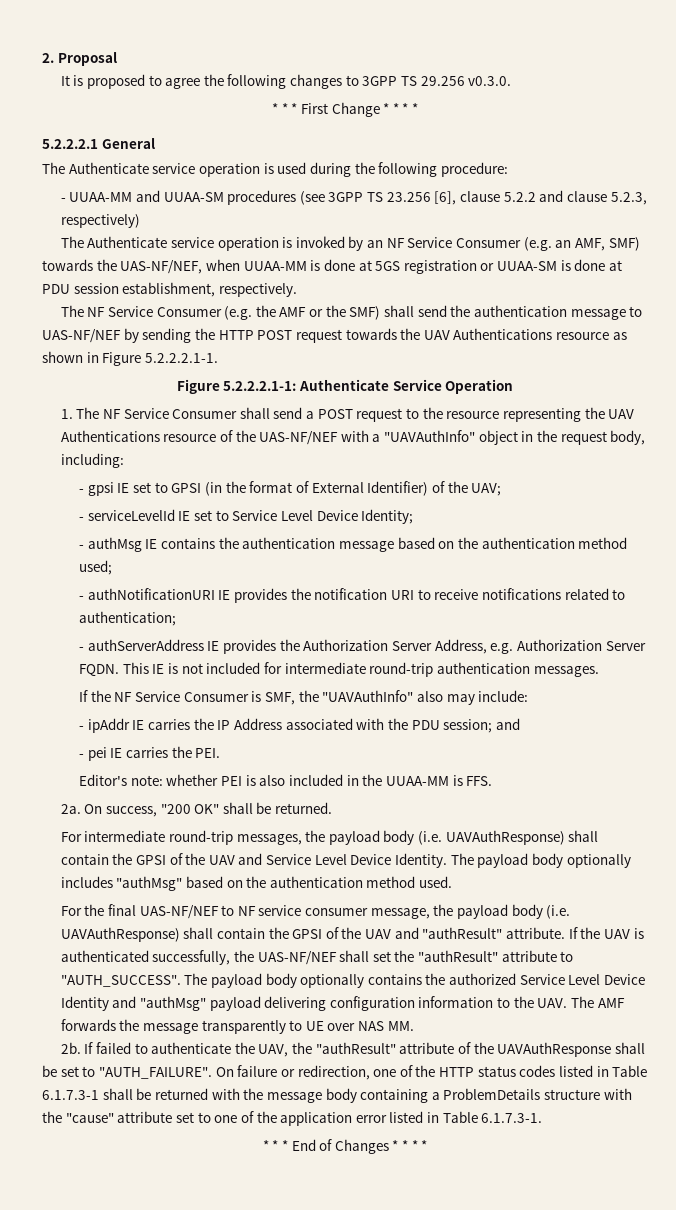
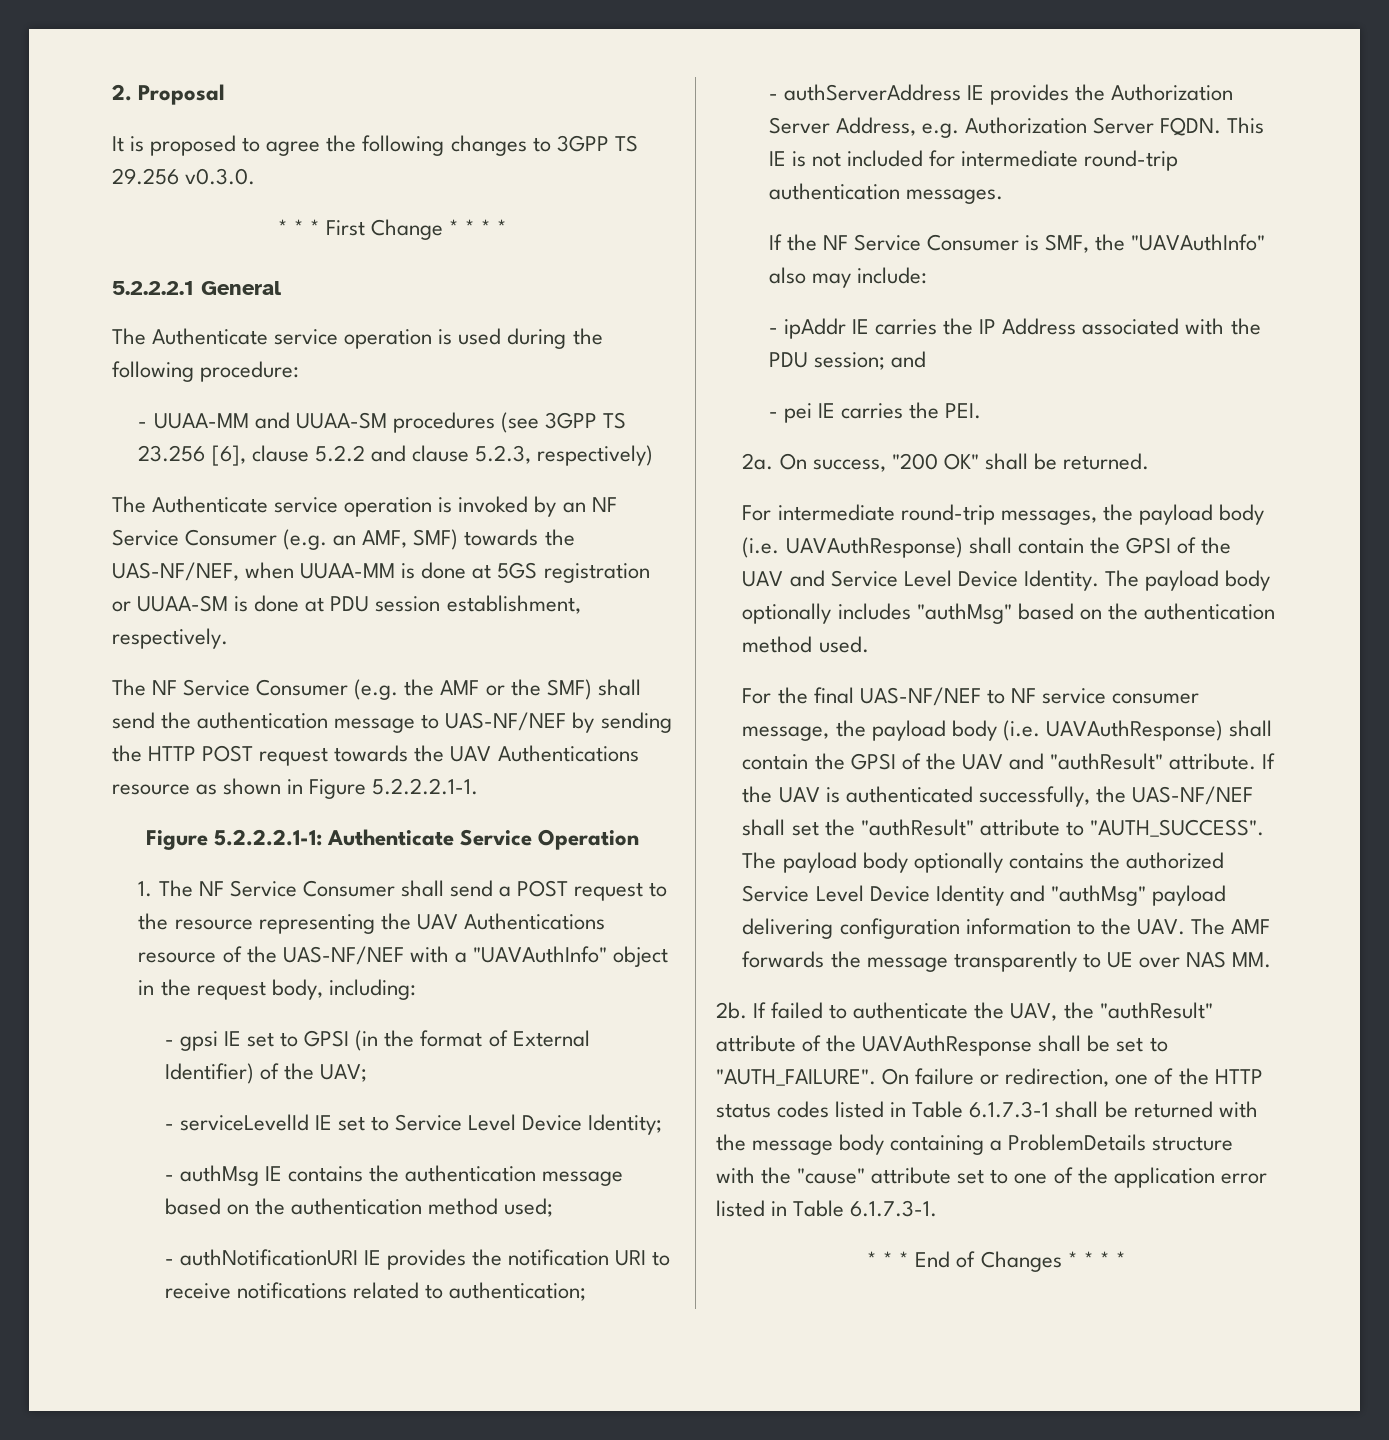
[79,774,493,786] // Editor's note: whether PEI is also included in the UUAA-MM is FFS. -> (982, 411) none

